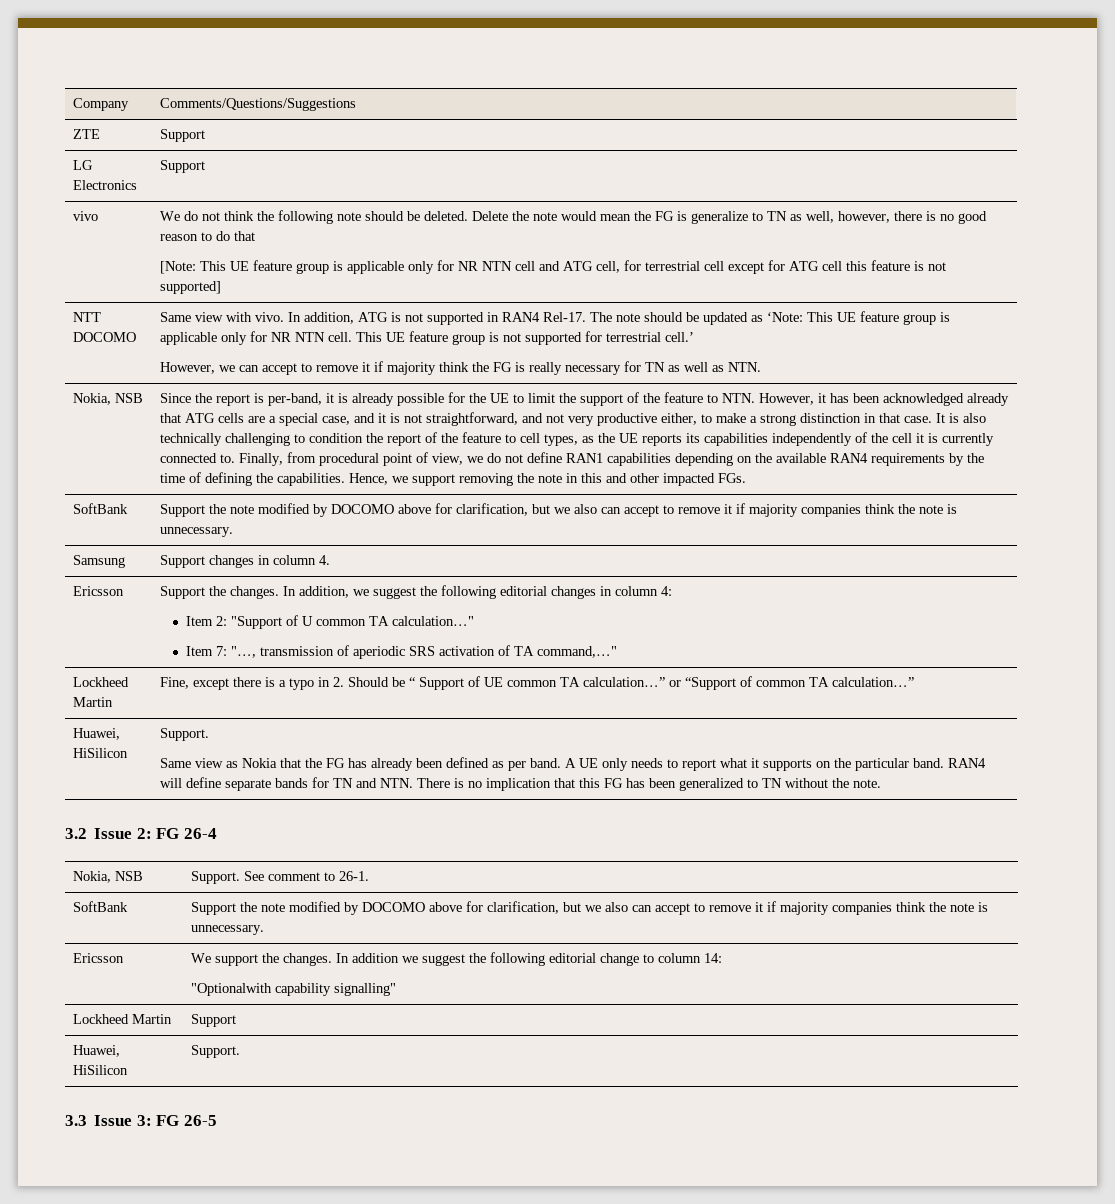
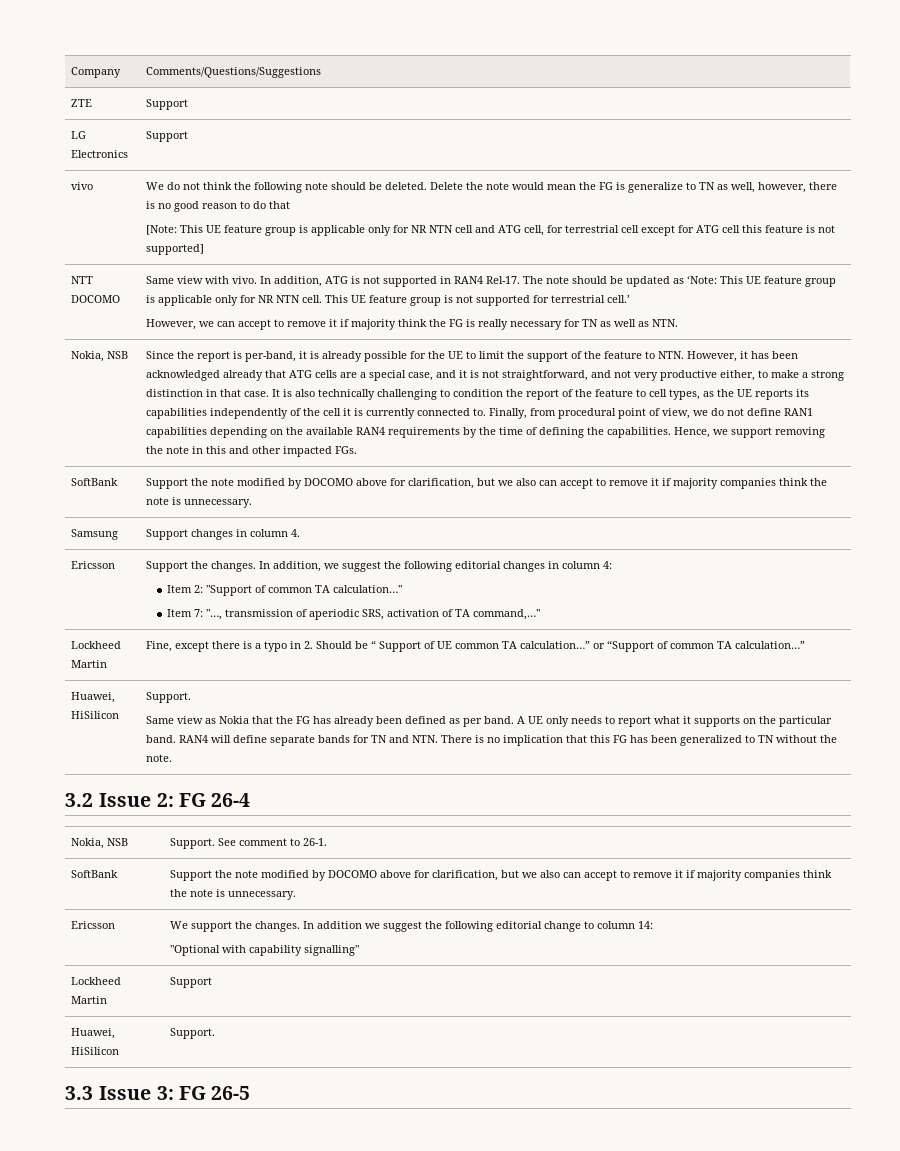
[302,616,314,626] U -> (267, 589) none
[409,646,436,656] SRS -> [362,609,385,620] SRS,
[191,983,273,996] "Optionalwith -> [170,945,247,956] "Optional with

